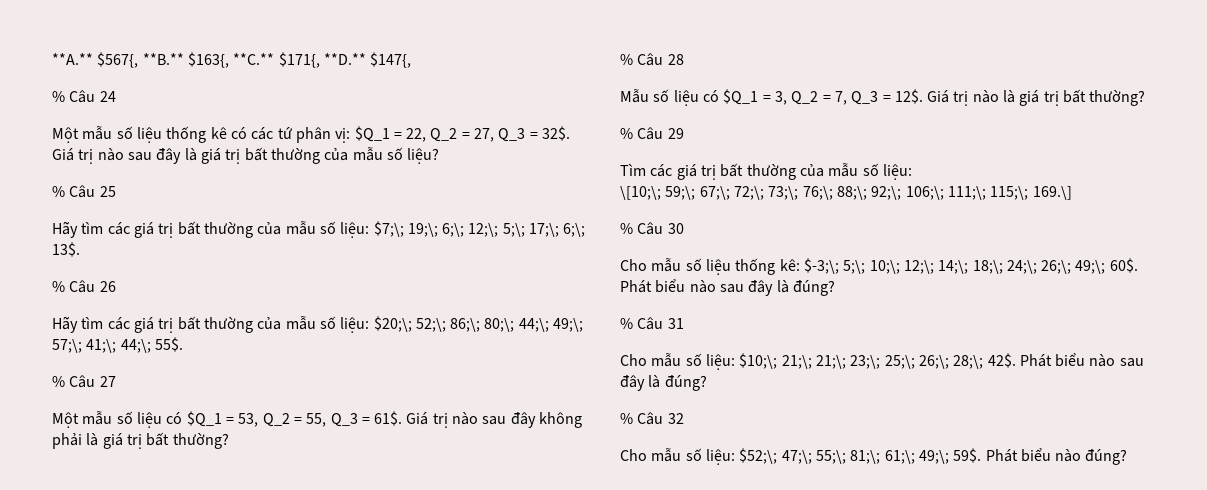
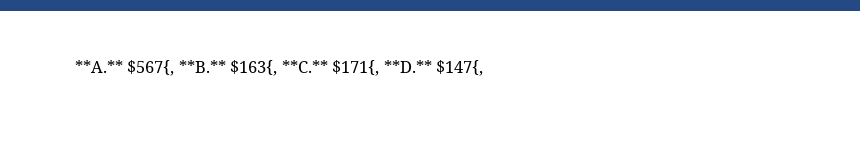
[52,90,116,103] [52,126,571,143] [52,147,440,164] [52,185,116,198] [52,221,586,238] [52,242,80,257] [52,280,116,293] [52,316,584,333] [52,337,183,353] [52,375,116,388] [52,411,583,428] [52,432,229,449] [620,53,684,66] [620,89,1146,106] [620,127,684,140] [620,163,912,180] [620,186,1072,200] [620,222,684,235] [620,258,1138,275] [620,279,835,296] [620,317,684,330] [620,353,1144,370] [620,375,707,391] [620,412,684,425] [620,448,1128,465] // % Câu 24 // Một mẫu số liệu thống kê có các tứ phân vị: $Q_1 = 22, Q_2 = 27, Q_3 = 32$. Giá trị nào sau đây là giá trị bất thường của mẫu số liệu? // % Câu 25 // Hãy tìm các giá trị bất thường của mẫu số liệu: $7;\; 19;\; 6;\; 12;\; 5;\; 17;\; 6;\; 13$. // % Câu 26 // Hãy tìm các giá trị bất thường của mẫu số liệu: $20;\; 52;\; 86;\; 80;\; 44;\; 49;\; 57;\; 41;\; 44;\; 55$. // % Câu 27 // Một mẫu số liệu có $Q_1 = 53, Q_2 = 55, Q_3 = 61$. Giá trị nào sau đây không phải là giá trị bất thường? // % Câu 28 // Mẫu số liệu có $Q_1 = 3, Q_2 = 7, Q_3 = 12$. Giá trị nào là giá trị bất thường? // % Câu 29 // Tìm các giá trị bất thường của mẫu số liệu: // \[10;\; 59;\; 67;\; 72;\; 73;\; 76;\; 88;\; 92;\; 106;\; 111;\; 115;\; 169.\] // % Câu 30 // Cho mẫu số liệu thống kê: $-3;\; 5;\; 10;\; 12;\; 14;\; 18;\; 24;\; 26;\; 49;\; 60$. Phát biểu nào sau đây là đúng? // % Câu 31 // Cho mẫu số liệu: $10;\; 21;\; 21;\; 23;\; 25;\; 26;\; 28;\; 42$. Phát biểu nào sau đây là đúng? // % Câu 32 // Cho mẫu số liệu: $52;\; 47;\; 55;\; 81;\; 61;\; 49;\; 59$. Phát biểu nào đúng? -> (484, 68) none

